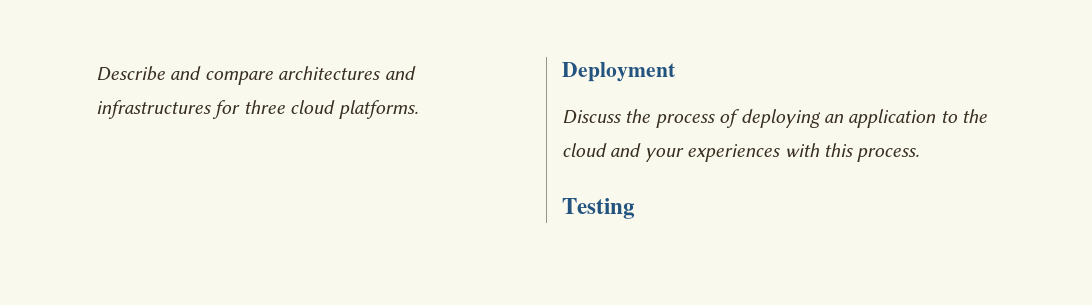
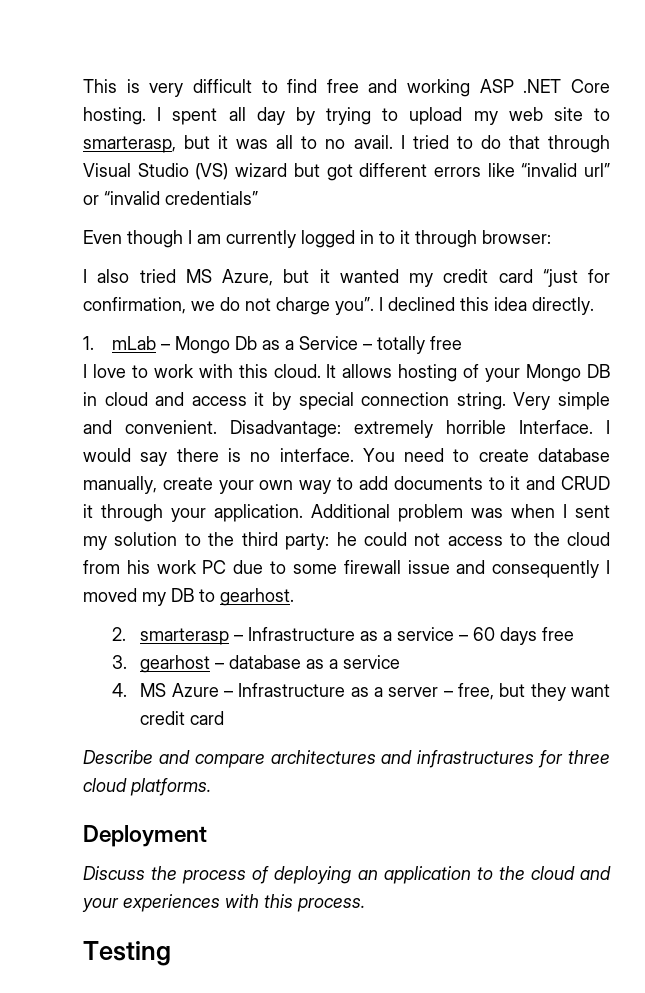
(96, 73) none -> [83,79,610,97] [83,107,611,125] [83,135,611,153] [83,163,610,181] [83,191,258,205] [83,230,551,248] [83,269,610,287] [83,297,594,315] [83,336,462,354] [83,364,610,382] [83,392,610,410] [83,420,610,438] [83,448,610,466] [83,476,610,494] [83,504,610,522] [83,532,611,550] [83,560,610,578] [83,588,294,606] [111,627,575,645] [111,655,401,673] [111,683,610,701] [140,711,225,725] This is very difficult to find free and working ASP .NET Core hosting. I spent all day by trying to upload my web site to smarterasp, but it was all to no avail. I tried to do that through Visual Studio (VS) wizard but got different errors like “invalid url” or “invalid credentials” // Even though I am currently logged in to it through browser: // I also tried MS Azure, but it wanted my credit card “just for confirmation, we do not charge you”. I declined this idea directly. // 1. mLab – Mongo Db as a Service – totally free // I love to work with this cloud. It allows hosting of your Mongo DB in cloud and access it by special connection string. Very simple and convenient. Disadvantage: extremely horrible Interface. I would say there is no interface. You need to create database manually, create your own way to add documents to it and CRUD it through your application. Additional problem was when I sent my solution to the third party: he could not access to the cloud from his work PC due to some firewall issue and consequently I moved my DB to gearhost. // 2. smarterasp – Infrastructure as a service – 60 days free // 3. gearhost – database as a service // 4. MS Azure – Infrastructure as a server – free, but they want credit card //

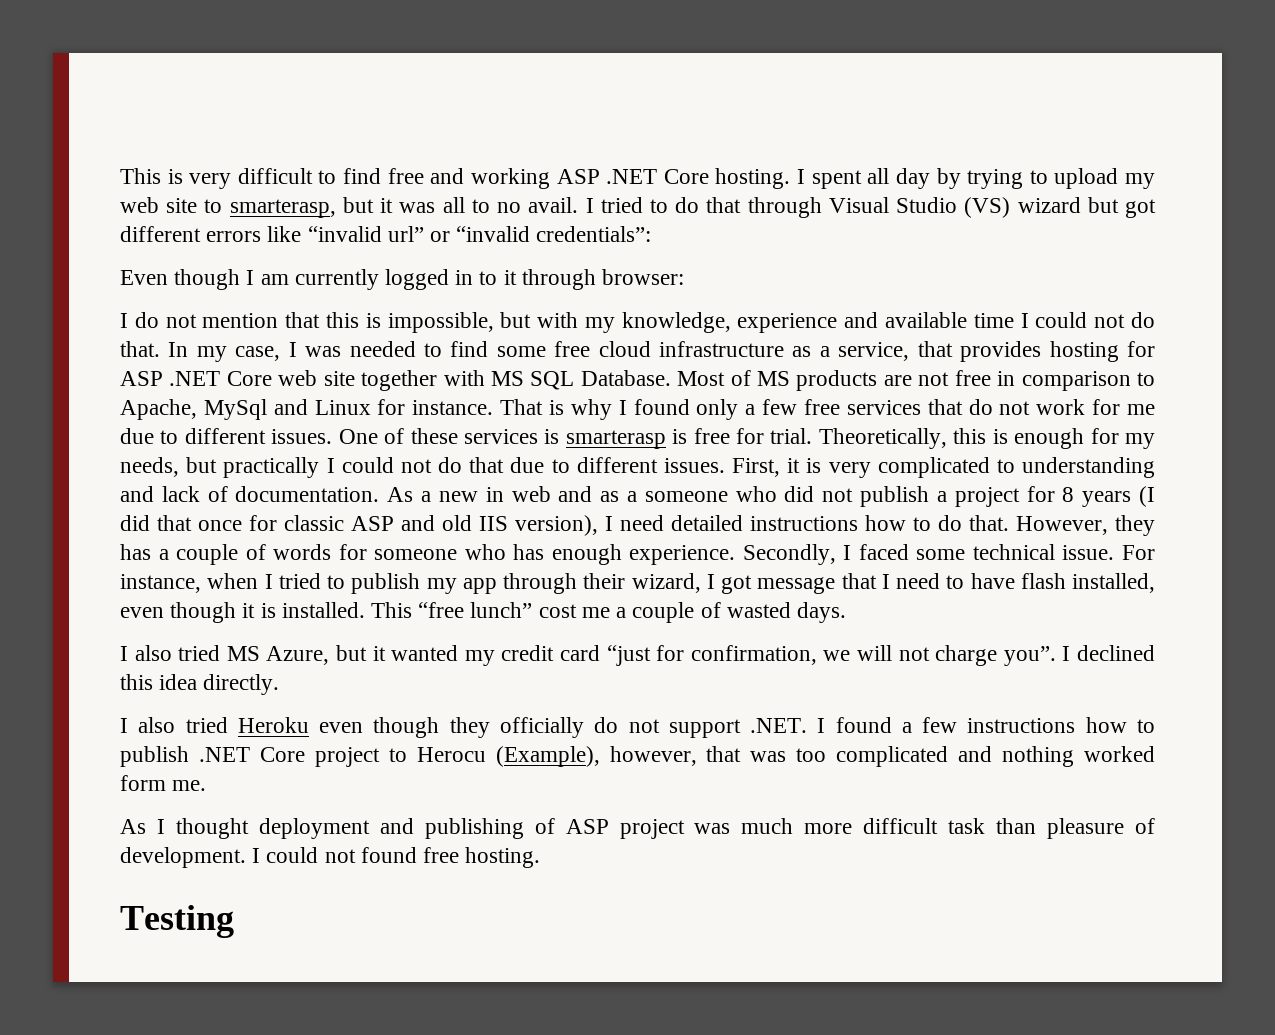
[165,191,258,205] credentials” -> [536,226,652,242] credentials”:
(551, 237) none -> [120,312,1155,333] [120,341,1156,362] [120,370,1156,391] [120,399,1156,420] [120,428,1156,449] [120,457,1155,478] [120,486,1156,507] [120,515,1155,536] [120,544,1155,565] [120,573,1155,594] [120,602,846,623] // I do not mention that this is impossible, but with my knowledge, experience and available time I could not do that. In my case, I was needed to find some free cloud infrastructure as a service, that provides hosting for ASP .NET Core web site together with MS SQL Database. Most of MS products are not free in comparison to Apache, MySql and Linux for instance. That is why I found only a few free services that do not work for me due to different issues. One of these services is smarterasp is free for trial. Theoretically, this is enough for my needs, but practically I could not do that due to different issues. First, it is very complicated to understanding and lack of documentation. As a new in web and as a someone who did not publish a project for 8 years (I did that once for classic ASP and old IIS version), I need detailed instructions how to do that. However, they has a couple of words for someone who has enough experience. Secondly, I faced some technical issue. For instance, when I tried to publish my app through their wizard, I got message that I need to have flash installed, even though it is installed. This “free lunch” cost me a couple of wasted days.
[220,297,240,311] do -> [857,645,893,661] will
[83,336,462,354] [83,364,610,382] [83,392,610,410] [83,420,610,438] [83,448,610,466] [83,476,610,494] [83,504,610,522] [83,532,611,550] [83,560,610,578] [83,588,294,606] [111,627,575,645] [111,655,401,673] [111,683,610,701] [140,711,225,725] [83,750,610,768] [83,778,211,796] [83,825,207,847] [83,866,612,884] [82,894,365,912] 1. mLab – Mongo Db as a Service – totally free // I love to work with this cloud. It allows hosting of your Mongo DB in cloud and access it by special connection string. Very simple and convenient. Disadvantage: extremely horrible Interface. I would say there is no interface. You need to create database manually, create your own way to add documents to it and CRUD it through your application. Additional problem was when I sent my solution to the third party: he could not access to the cloud from his work PC due to some firewall issue and consequently I moved my DB to gearhost. // 2. smarterasp – Infrastructure as a service – 60 days free // 3. gearhost – database as a service // 4. MS Azure – Infrastructure as a server – free, but they want credit card // Describe and compare architectures and infrastructures for three cloud platforms. // Deployment // Discuss the process of deploying an application to the cloud and your experiences with this process. -> [120,717,1156,738] [120,746,1155,767] [120,775,207,791] [120,818,1155,839] [120,847,541,868] I also tried Heroku even though they officially do not support .NET. I found a few instructions how to publish .NET Core project to Herocu (Example), however, that was too complicated and nothing worked form me. // As I thought deployment and publishing of ASP project was much more difficult task than pleasure of development. I could not found free hosting.

